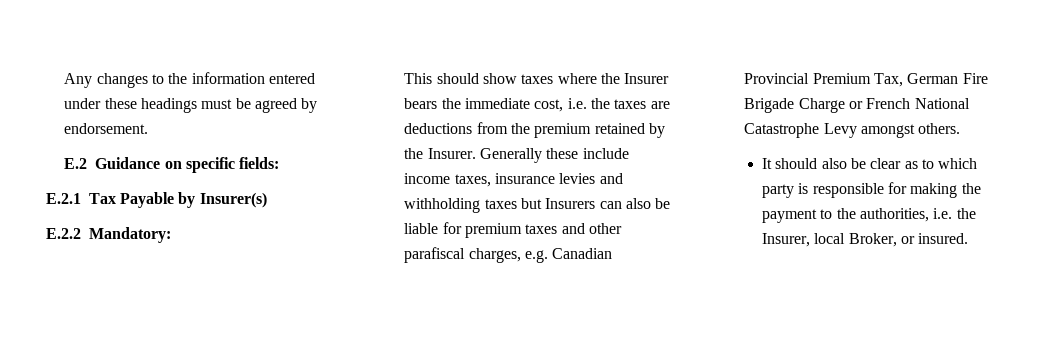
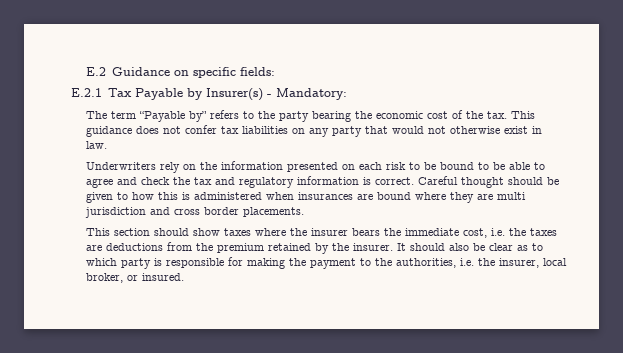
[64,72,316,88] [64,98,318,113] [64,123,149,134] Any changes to the information entered under these headings must be agreed by endorsement. // -> (85, 71) none
[45,228,81,239] // E.2.2 -> [267,94,273,97] -
[404,73,433,84] This -> [85,110,535,122] [85,125,542,137] [85,141,107,149] [85,161,545,173] [85,176,559,188] [85,192,526,203] [84,207,304,218] [85,228,150,236] The term “Payable by” refers to the party bearing the economic cost of the tax. This guidance does not confer tax liabilities on any party that would not otherwise exist in law. // Underwriters rely on the information presented on each risk to be bound to be able to agree and check the tax and regulatory information is correct. Careful thought should be given to how this is administered when insurances are bound where they are multi jurisdiction and cross border placements. // This section
[624,73,670,84] Insurer -> [310,228,348,236] insurer
[427,148,629,163] [404,173,623,187] [404,198,671,213] [404,222,623,238] [404,247,613,263] [744,73,988,87] [744,98,970,113] [744,123,961,138] Insurer. Generally these include income taxes, insurance levies and withholding taxes but Insurers can also be liable for premium taxes and other parafiscal charges, e.g. Canadian Provincial Premium Tax, German Fire Brigade Charge or French National Catastrophe Levy amongst others. // -> [352,243,393,251] insurer.
[762,233,897,247] Insurer, local Broker, -> [498,258,567,268] [85,273,123,283] insurer, local broker,

